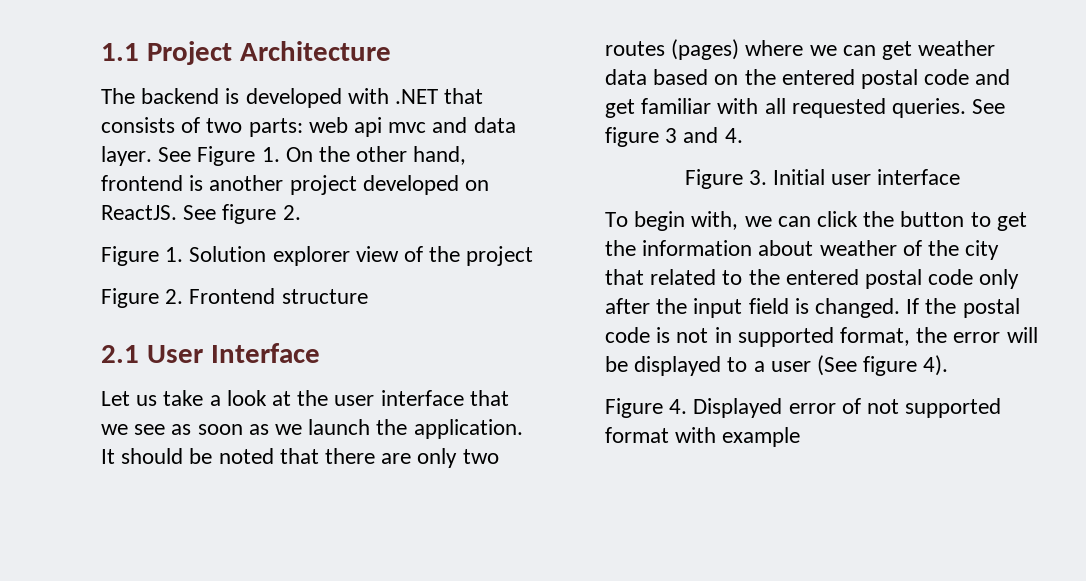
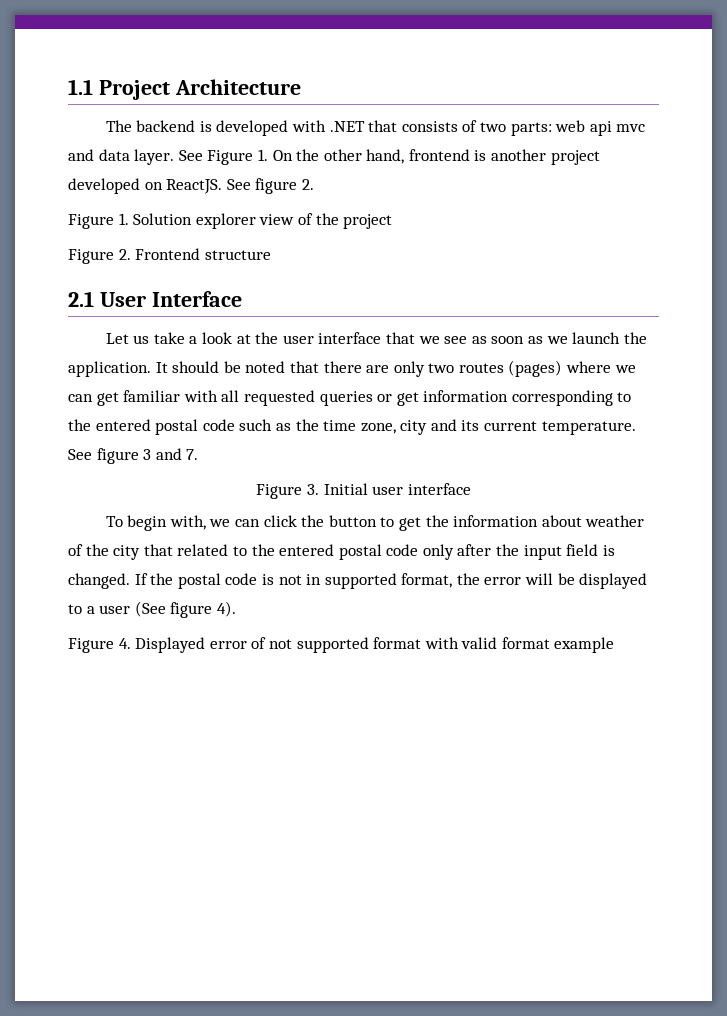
[918,40,996,56] [605,69,1011,89] [605,98,967,118] weather data based on the entered postal code and get familiar with all requested queries. -> [123,390,632,406] [68,419,636,435] familiar with all requested queries or get information corresponding to the entered postal code such as the time zone, city and its current temperature.
[724,128,743,143] 4. -> [186,449,199,460] 7.
(717, 435) none -> [461,637,550,649] valid format

